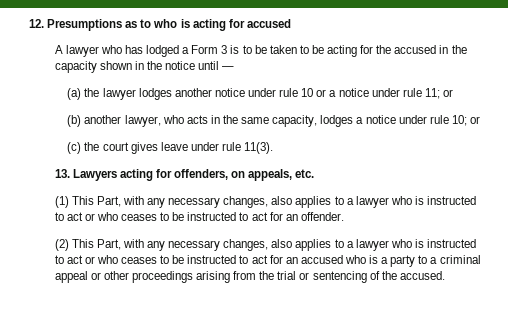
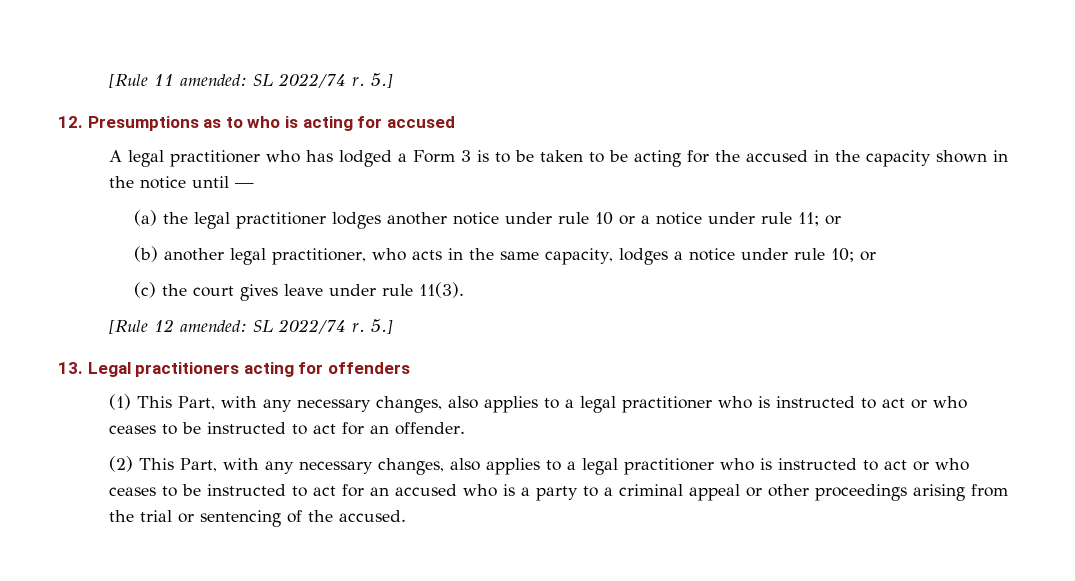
(29, 23) none -> [108,73,393,88] [Rule 11 amended: SL 2022/74 r. 5.] //
[65,45,99,57] lawyer -> [127,150,260,167] legal practitioner
[102,88,136,100] lawyer -> [193,212,326,229] legal practitioner
[124,115,161,127] lawyer, -> [229,248,366,265] legal practitioner,
[54,169,315,181] 13. Lawyers acting for offenders, on appeals, etc. -> [108,319,393,334] [58,362,410,377] [Rule 12 amended: SL 2022/74 r. 5.] // 13. Legal practitioners acting for offenders
[355,196,389,208] lawyer -> [579,396,712,413] legal practitioner
[355,239,389,251] lawyer -> [581,458,714,475] legal practitioner

